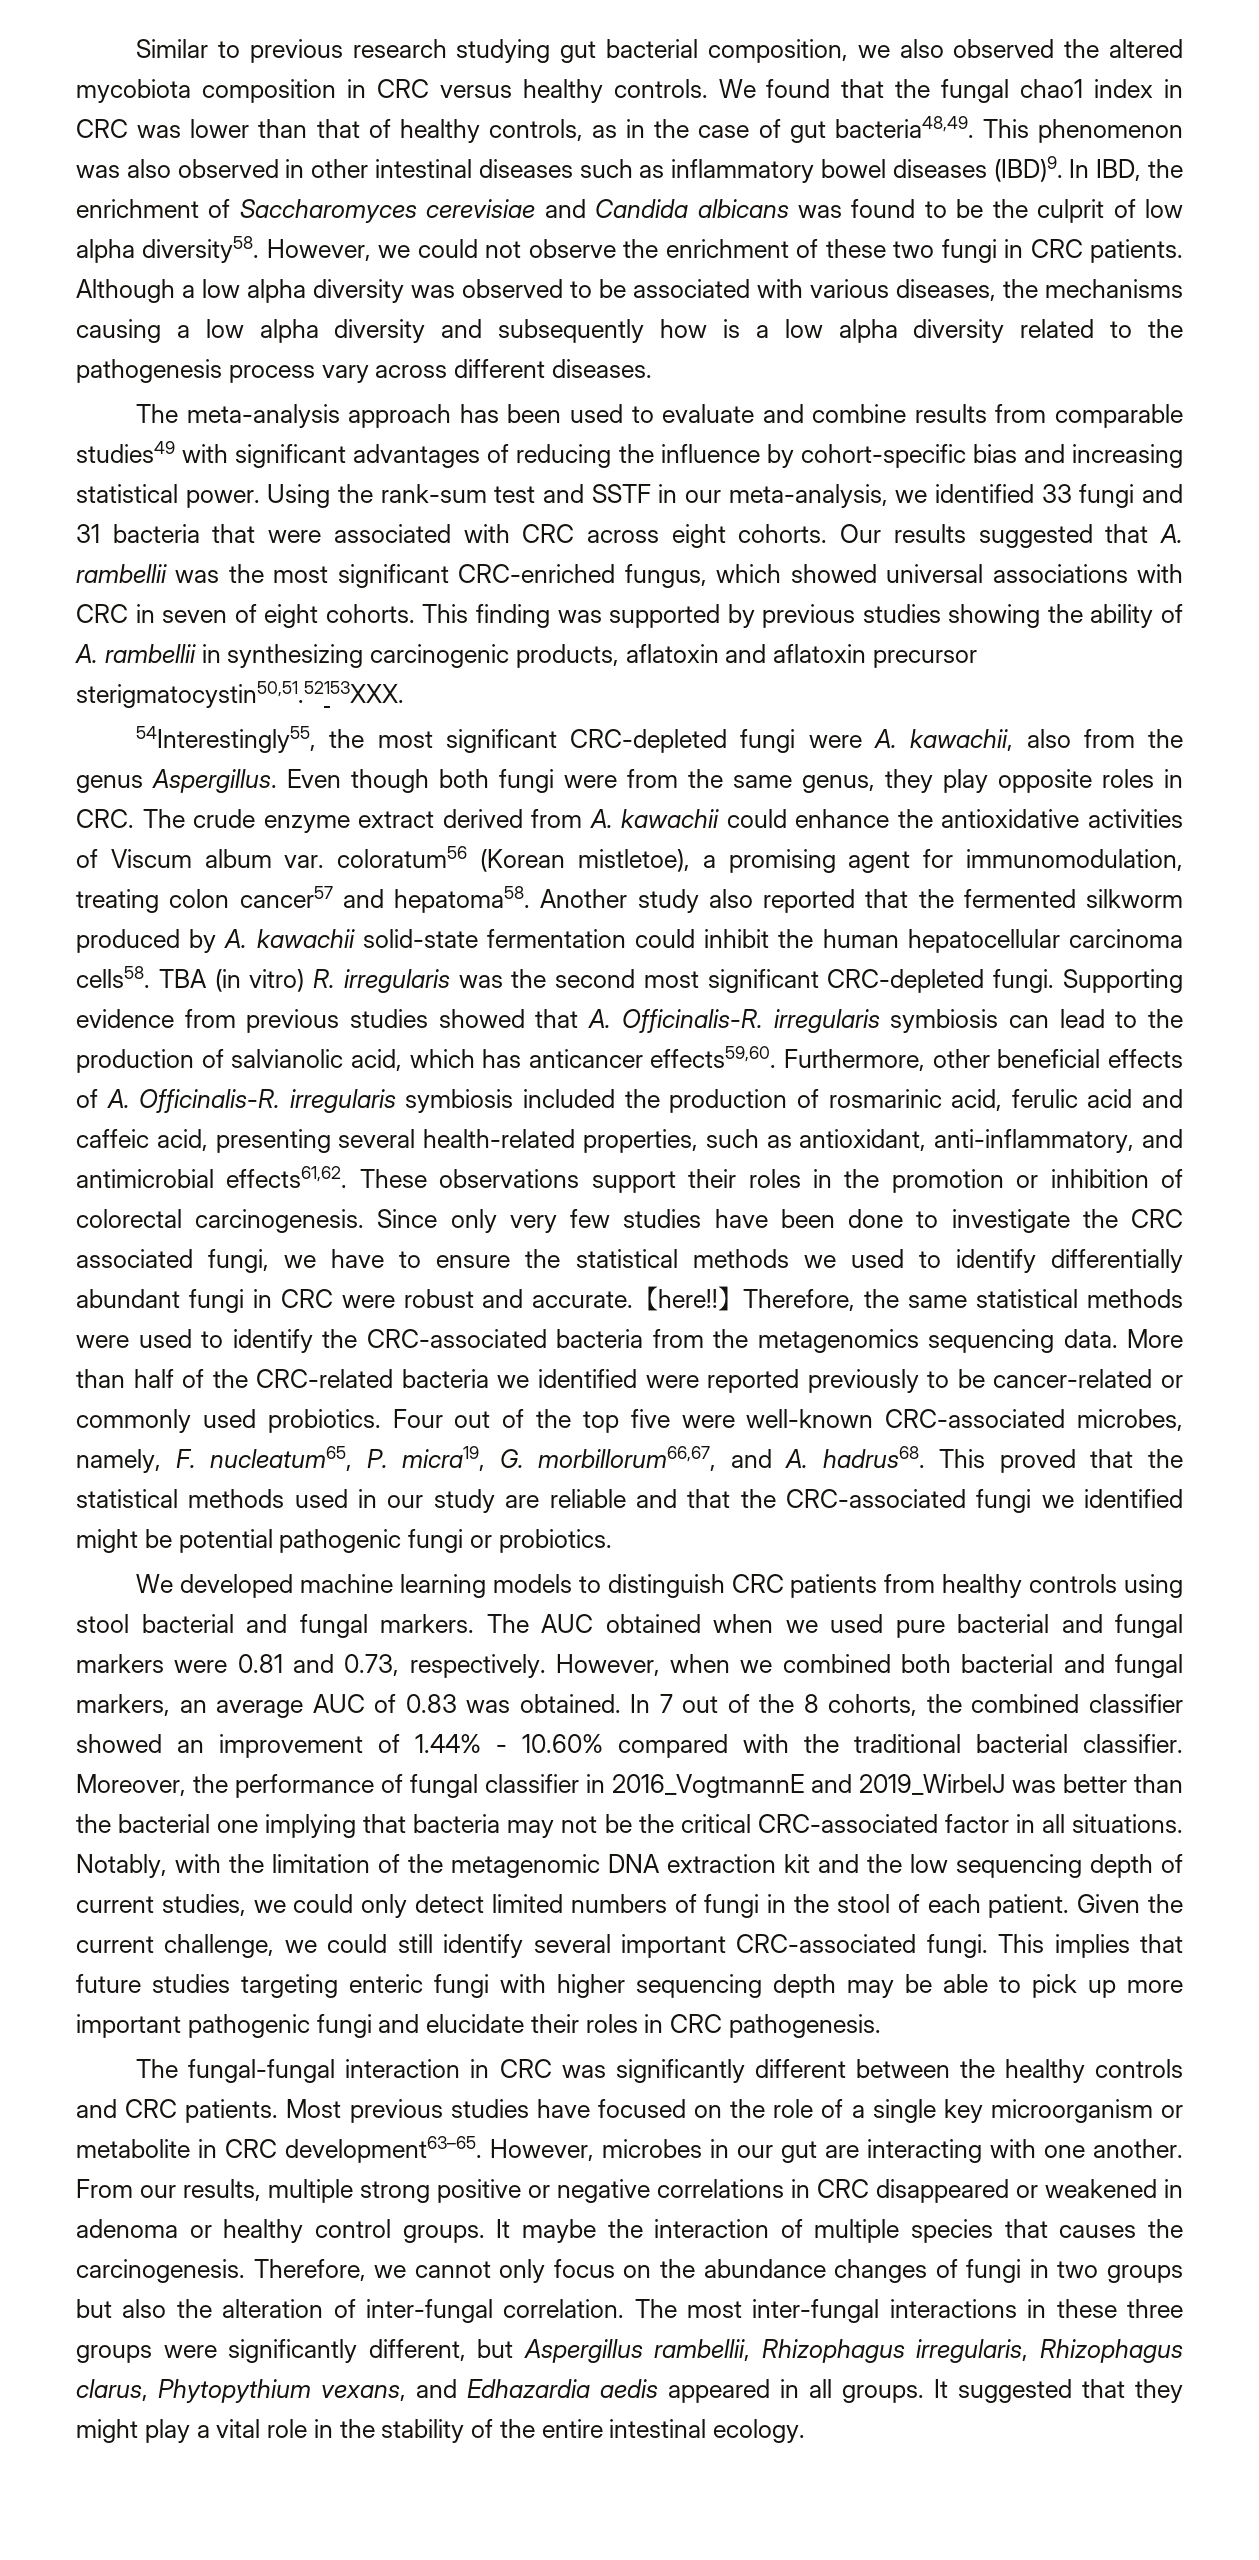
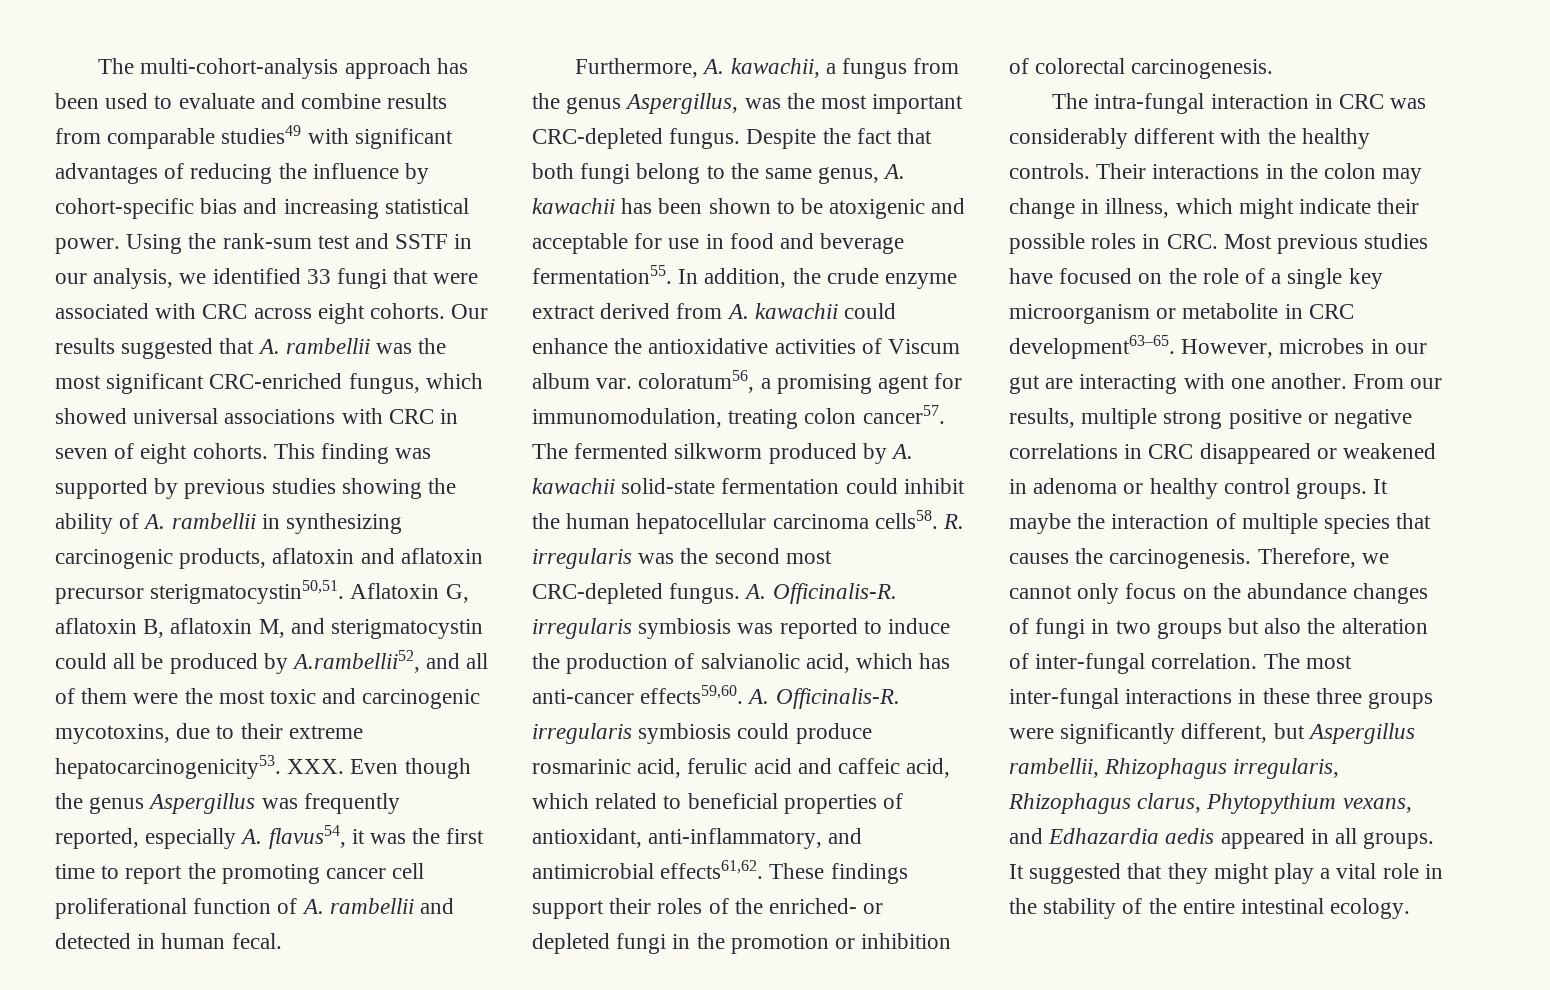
[136,39,1184,63] [76,79,1184,103] [76,116,1183,143] [76,156,1183,183] [76,199,1183,223] [76,236,1184,263] [76,279,1183,303] [76,319,1183,343] [76,359,652,383] [136,404,340,428] Similar to previous research studying gut bacterial composition, we also observed the altered mycobiota composition in CRC versus healthy controls. We found that the fungal chao1 index in CRC was lower than that of healthy controls, as in the case of gut bacteria48,49. This phenomenon was also observed in other intestinal diseases such as inflammatory bowel diseases (IBD)9. In IBD, the enrichment of Saccharomyces cerevisiae and Candida albicans was found to be the culprit of low alpha diversity58. However, we could not observe the enrichment of these two fungi in CRC patients. Although a low alpha diversity was observed to be associated with various diseases, the mechanisms causing a low alpha diversity and subsequently how is a low alpha diversity related to the pathogenesis process vary across different diseases. // The meta-analysis -> [98,58,339,79] The multi-cohort-analysis
[728,484,888,508] meta-analysis, -> [93,268,174,289] analysis,
[1141,484,1183,503] [76,524,200,543] and 31 bacteria -> (388, 278) none
[76,681,404,708] [136,726,1183,753] [76,769,1183,793] [76,809,185,828] sterigmatocystin50,51.52153XXX. // 54Interestingly55, the most significant CRC-depleted fungi were A. kawachii, also from the genus Aspergillus. Even though both fungi were from the same genus, they play opposite roles in CRC. The -> [150,580,469,604] [55,618,484,639] [55,650,489,674] [55,688,481,709] [55,723,363,744] [55,755,471,779] [55,793,400,814] [55,825,485,849] [55,863,425,884] [55,898,455,919] [55,933,282,949] [575,58,960,79] [532,93,964,114] [532,128,933,149] [532,163,906,184] [532,198,966,219] [532,233,905,254] [532,265,821,288] sterigmatocystin50,51. Aflatoxin G, aflatoxin B, aflatoxin M, and sterigmatocystin could all be produced by A.rambellii52, and all of them were the most toxic and carcinogenic mycotoxins, due to their extreme hepatocarcinogenicity53. XXX. Even though the genus Aspergillus was frequently reported, especially A. flavus54, it was the first time to report the promoting cancer cell proliferational function of A. rambellii and detected in human fecal. // Furthermore, A. kawachii, a fungus from the genus Aspergillus, was the most important CRC-depleted fungus. Despite the fact that both fungi belong to the same genus, A. kawachii has been shown to be atoxigenic and acceptable for use in food and beverage fermentation55. In addition, the
[337,846,690,872] coloratum56 (Korean mistletoe), -> [638,370,755,393] coloratum56,
[239,886,954,913] cancer57 and hepatoma58. Another study also reported that the -> [862,405,945,424] [532,443,568,459] cancer57. The
[158,969,305,992] TBA (in vitro) -> (938, 519) none
[707,969,1183,993] [76,1009,1138,1033] significant CRC-depleted fungi. Supporting evidence from previous studies showed that A. Officinalis-R. irregularis symbiosis can lead to -> [532,583,897,604] [532,618,951,639] CRC-depleted fungus. A. Officinalis-R. irregularis symbiosis was reported to induce
[528,1046,1183,1071] [76,1089,819,1113] anticancer effects59,60. Furthermore, other beneficial effects of A. Officinalis-R. irregularis symbiosis included the production of -> [532,685,900,709] [532,723,872,744] anti-cancer effects59,60. A. Officinalis-R. irregularis symbiosis could produce
[215,1129,792,1153] presenting several health-related properties, such as -> [532,793,904,814] which related to beneficial properties of
[439,1169,580,1188] observations -> [830,863,908,884] findings
(801, 1178) none -> [708,898,884,914] [532,933,667,954] of the enriched- or depleted fungi
[377,1209,1184,1233] [76,1249,1183,1273] [76,1286,1183,1313] [76,1329,1183,1353] [76,1369,1183,1393] [76,1409,1183,1433] [76,1446,1183,1473] [76,1489,1183,1513] [76,1529,612,1553] [136,1574,1183,1598] [76,1614,1183,1638] [76,1654,1183,1678] [76,1694,1183,1718] [76,1734,1183,1758] [76,1774,1183,1798] [76,1814,1184,1838] [76,1854,1183,1878] [76,1894,1184,1918] [76,1934,1183,1958] [76,1974,1183,1998] [76,2014,881,2038] [136,2059,336,2083] Since only very few studies have been done to investigate the CRC associated fungi, we have to ensure the statistical methods we used to identify differentially abundant fungi in CRC were robust and accurate.【here!!】Therefore, the same statistical methods were used to identify the CRC-associated bacteria from the metagenomics sequencing data. More than half of the CRC-related bacteria we identified were reported previously to be cancer-related or commonly used probiotics. Four out of the top five were well-known CRC-associated microbes, namely, F. nucleatum65, P. micra19, G. morbillorum66,67, and A. hadrus68. This proved that the statistical methods used in our study are reliable and that the CRC-associated fungi we identified might be potential pathogenic fungi or probiotics. // We developed machine learning models to distinguish CRC patients from healthy controls using stool bacterial and fungal markers. The AUC obtained when we used pure bacterial and fungal markers were 0.81 and 0.73, respectively. However, when we combined both bacterial and fungal markers, an average AUC of 0.83 was obtained. In 7 out of the 8 cohorts, the combined classifier showed an improvement of 1.44% - 10.60% compared with the traditional bacterial classifier. Moreover, the performance of fungal classifier in 2016_VogtmannE and 2019_WirbelJ was better than the bacterial one implying that bacteria may not be the critical CRC-associated factor in all situations. Notably, with the limitation of the metagenomic DNA extraction kit and the low sequencing depth of current studies, we could only detect limited numbers of fungi in the stool of each patient. Given the current challenge, we could still identify several important CRC-associated fungi. This implies that future studies targeting enteric fungi with higher sequencing depth may be able to pick up more important pathogenic fungi and elucidate their roles in CRC pathogenesis. // The fungal-fungal -> [1052,93,1205,114] // The intra-fungal
[615,2059,1184,2083] [76,2099,279,2123] significantly different between the healthy controls and CRC patients. -> [1009,128,1370,149] [1009,163,1423,184] [1009,198,1420,219] [1009,233,1218,254] considerably different with the healthy controls. Their interactions in the colon may change in illness, which might indicate their possible roles in CRC.

